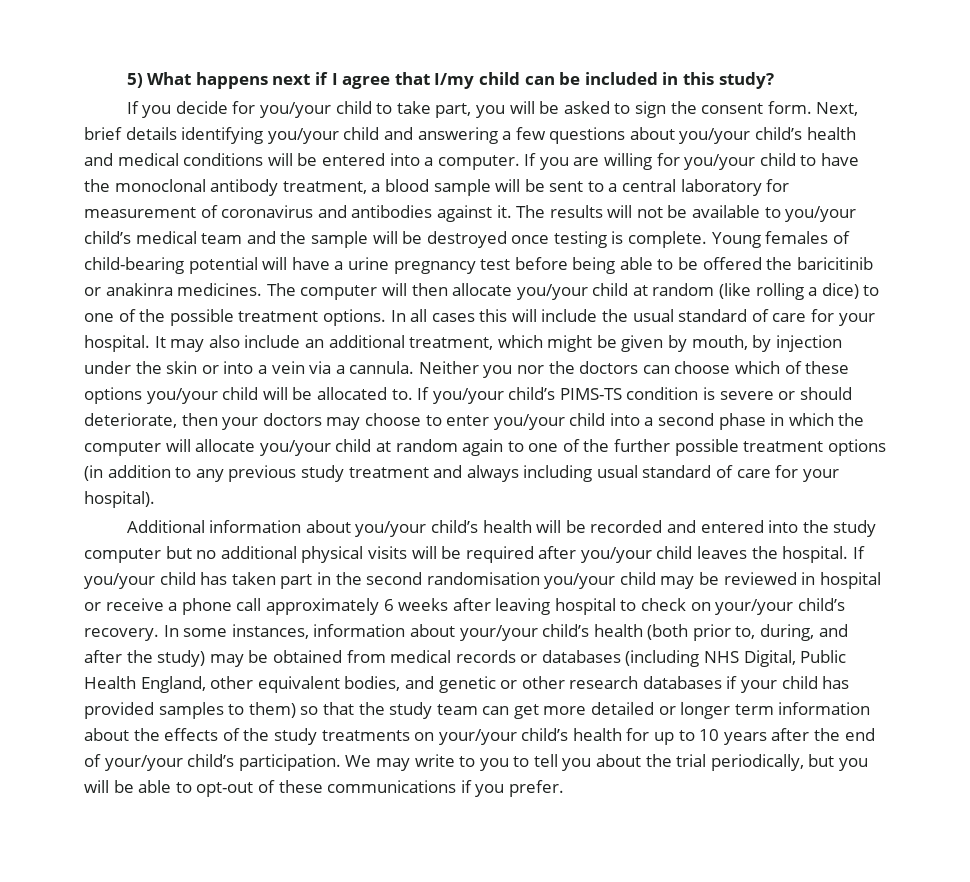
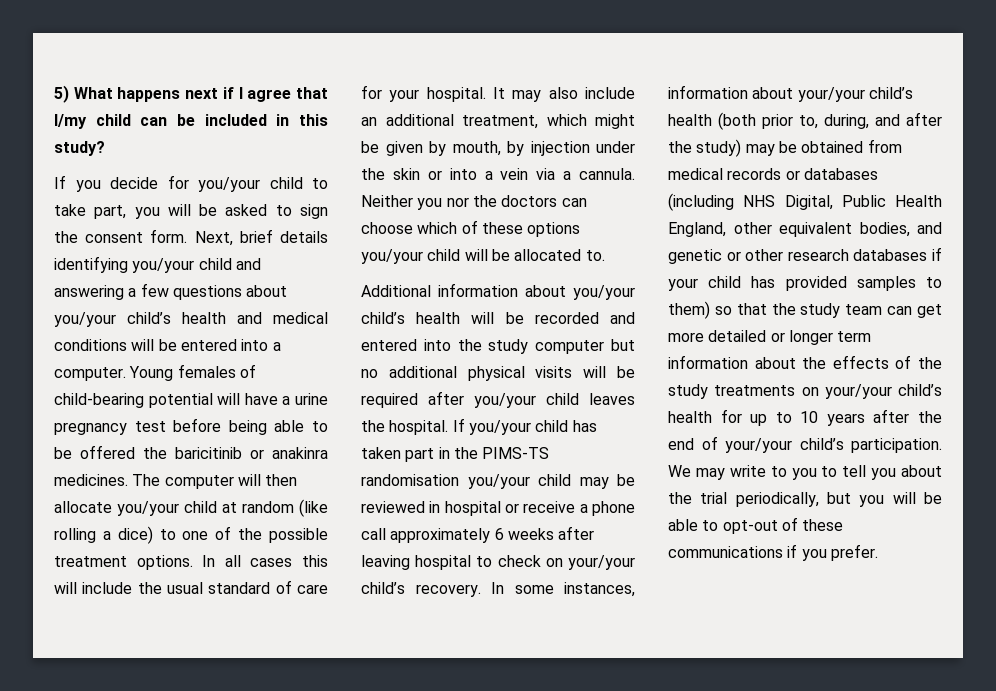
[524,153,860,170] [84,179,790,196] [84,205,857,222] [84,231,708,248] If you are willing for you/your child to have the monoclonal antibody treatment, a blood sample will be sent to a central laboratory for measurement of coronavirus and antibodies against it. The results will not be available to you/your child’s medical team and the sample will be destroyed once testing is complete. -> (126, 374) none
[417,387,852,404] [84,413,865,430] [84,439,886,456] [84,465,839,482] [84,491,155,508] If you/your child’s PIMS-TS condition is severe or should deteriorate, then your doctors may choose to enter you/your child into a second phase in which the computer will allocate you/your child at random again to one of the further possible treatment options (in addition to any previous study treatment and always including usual standard of care for your hospital). -> (605, 255) none
[366,572,423,585] second -> [482,447,550,459] PIMS-TS

